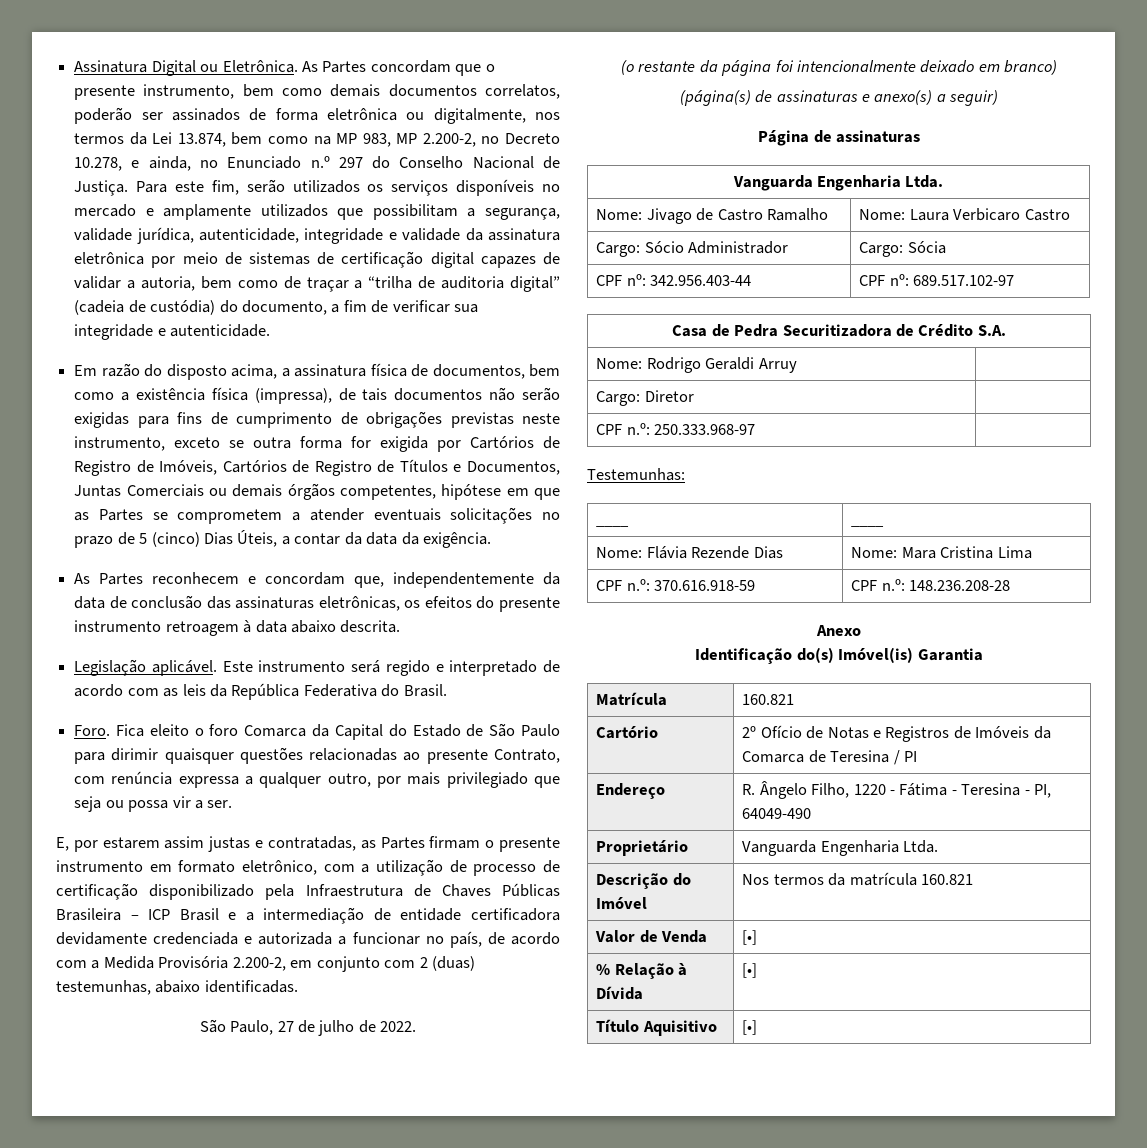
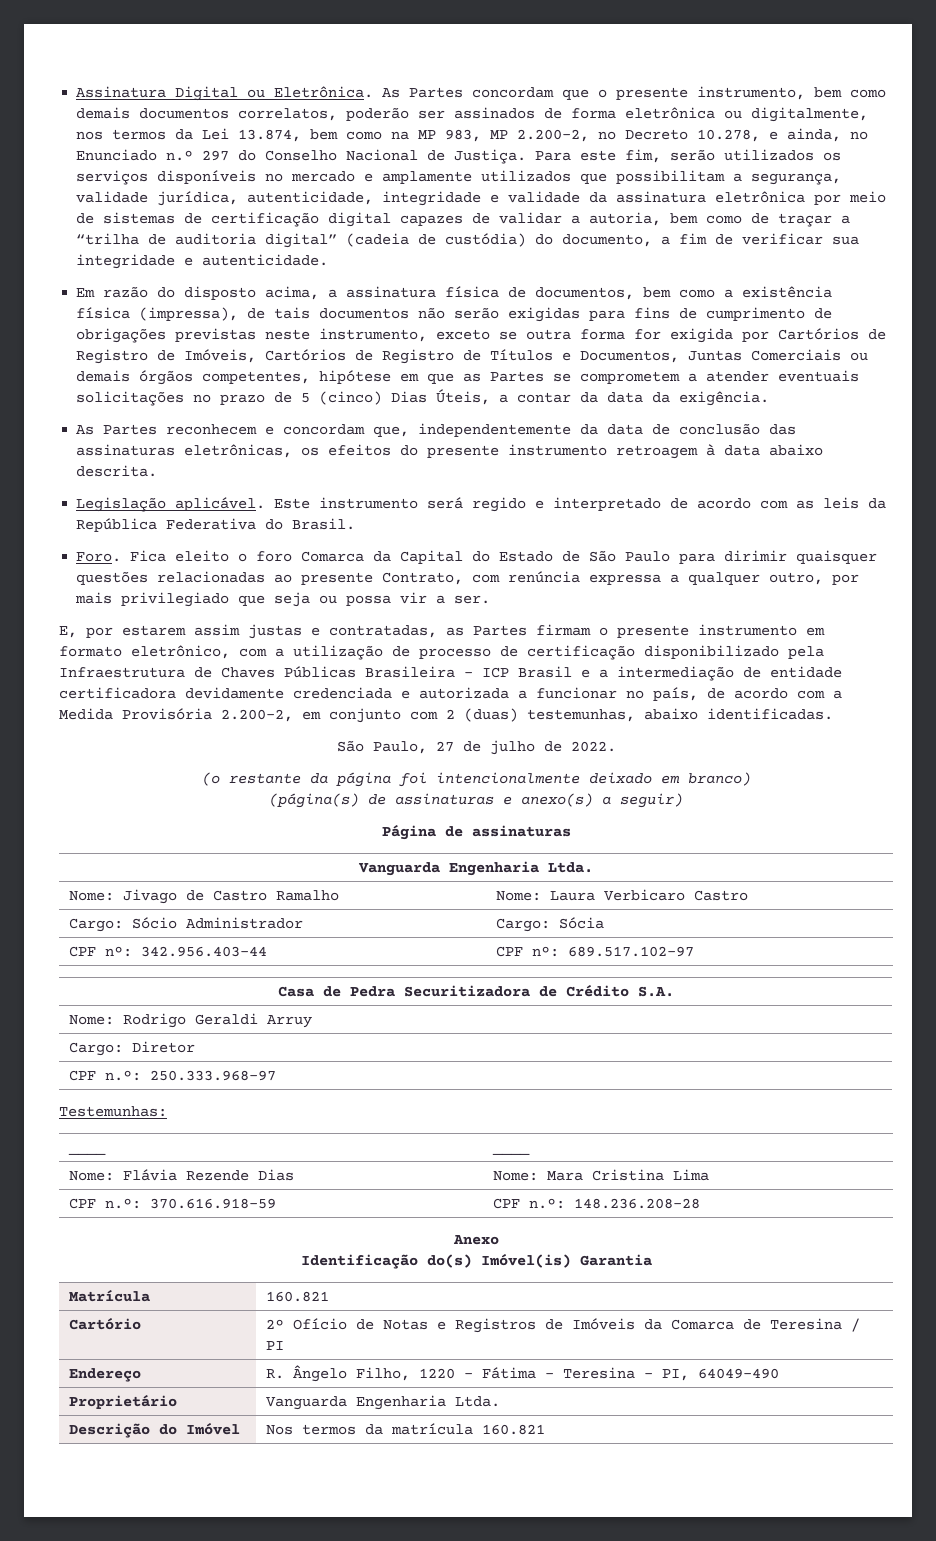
[595,930,708,943] [742,930,758,945] [596,963,688,979] [596,986,644,1000] [742,963,758,978] [596,1019,717,1036] [742,1020,758,1035] // Valor de Venda | [•] // % Relação à Dívida | [•] // Título Aquisitivo | [•] -> (545, 1429) none

